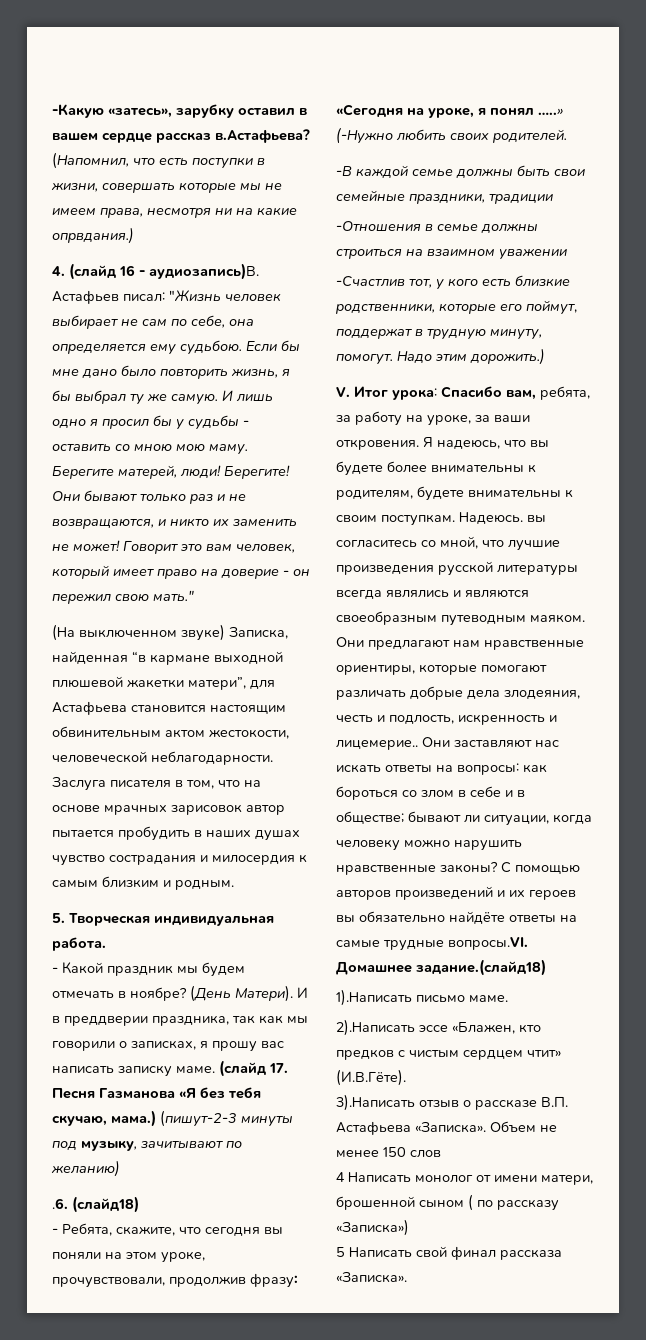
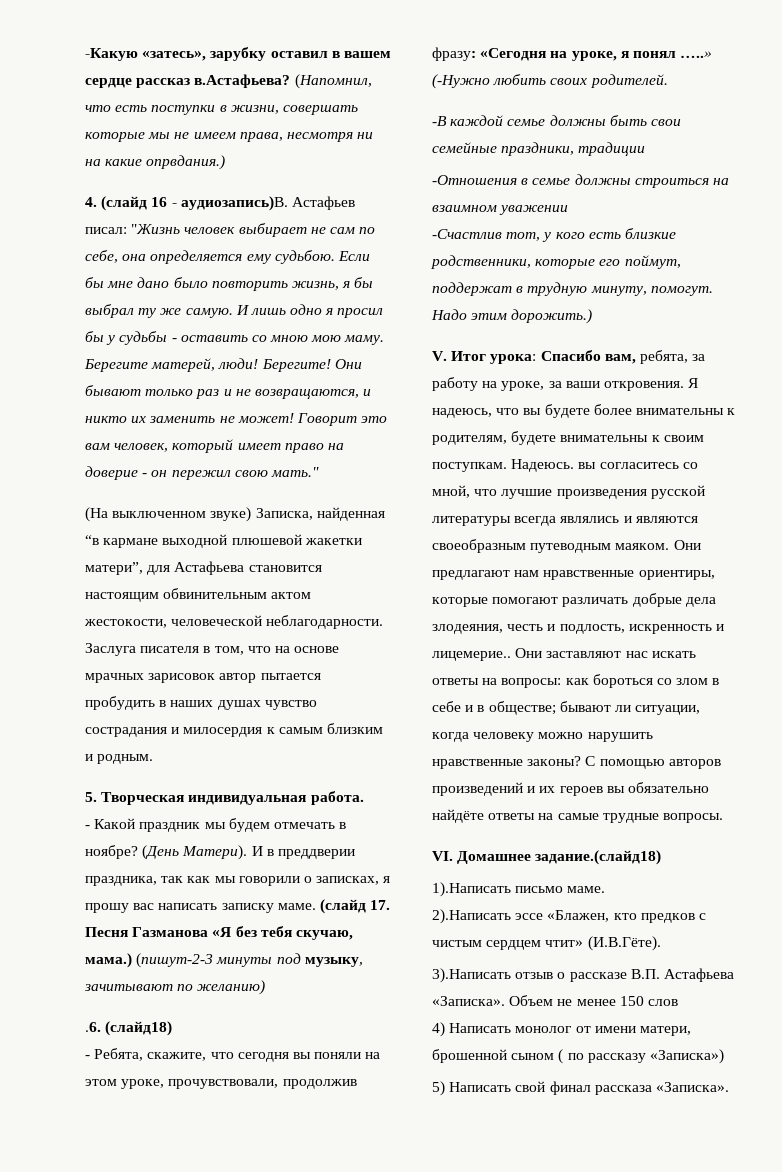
[448,937,528,950] вопросы.VI. -> [662,813,723,823] [432,851,453,861] вопросы. // VI.
[336,1172,345,1182] 4 -> [432,1022,445,1037] 4)
[336,1247,345,1257] 5 -> [432,1081,445,1096] 5)

